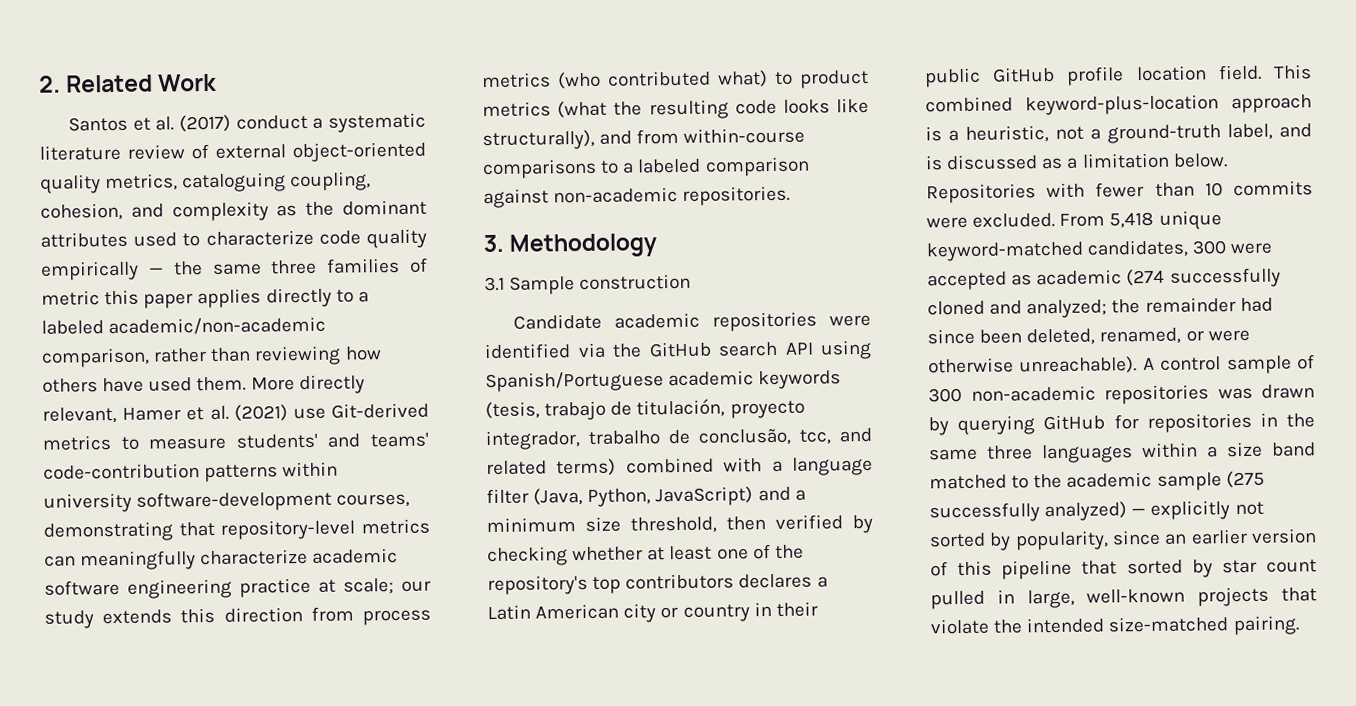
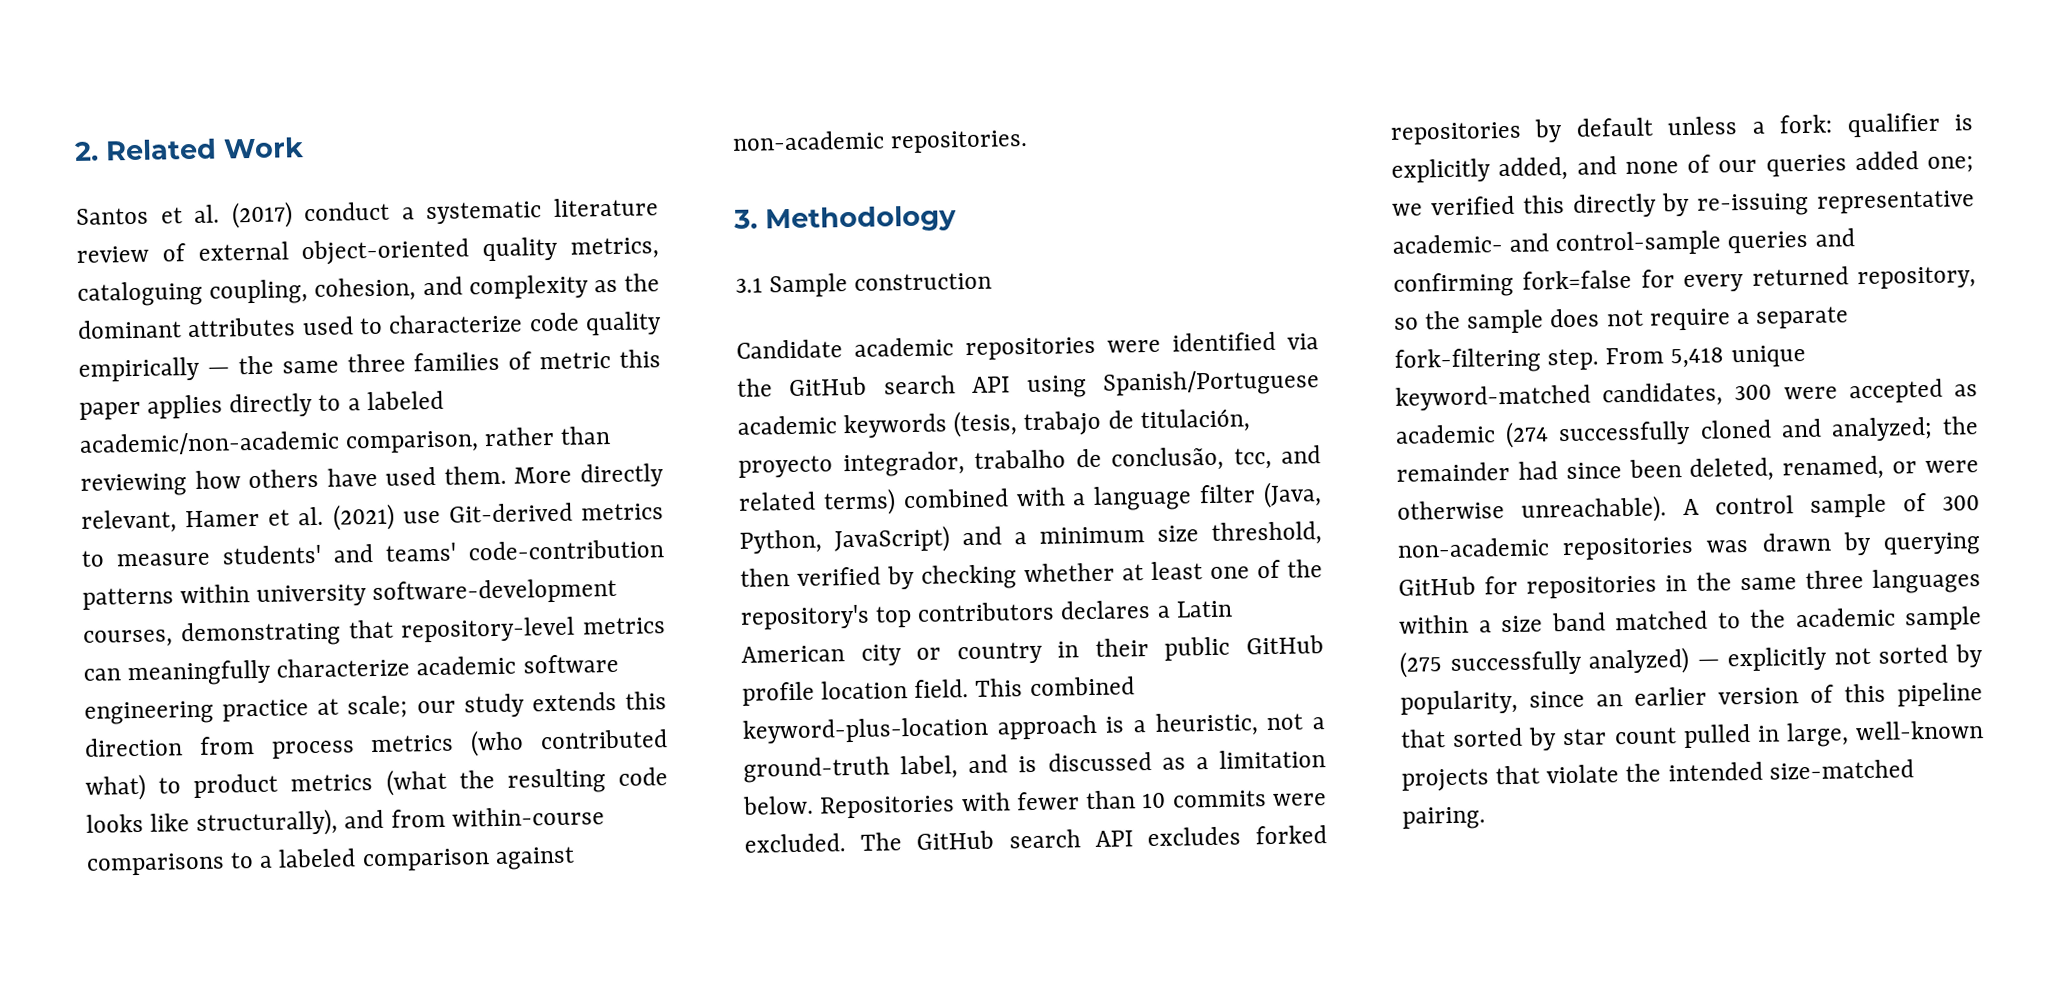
(1056, 220) none -> [860,825,1327,851] [1390,112,1973,145] [1391,151,1974,183] [1392,190,1975,218] [1392,228,1855,257] [1393,266,1976,298] [1394,306,1850,334] [1394,347,1600,374] The GitHub search API excludes forked repositories by default unless a fork: qualifier is explicitly added, and none of our queries added one; we verified this directly by re-issuing representative academic- and control-sample queries and confirming fork=false for every returned repository, so the sample does not require a separate fork-filtering step.

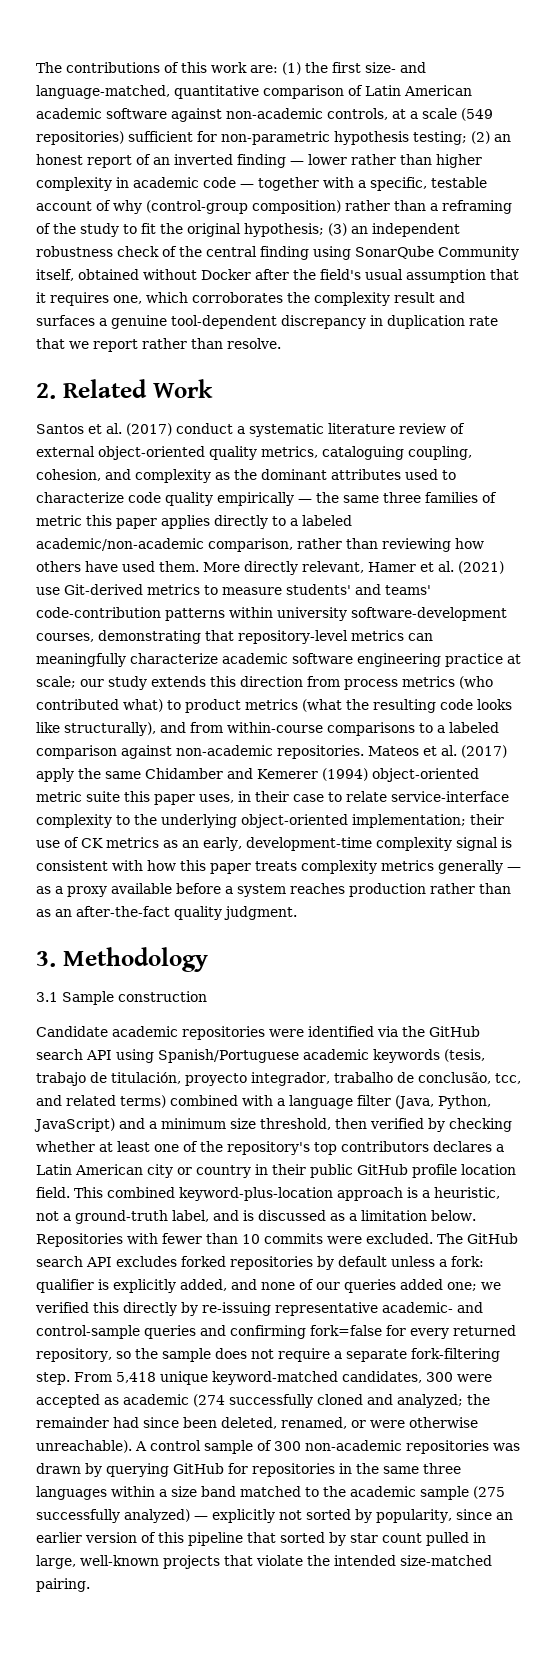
(74, 151) none -> [36,62,426,75] [36,85,472,99] [36,108,493,122] [36,131,511,145] [36,154,482,168] [36,177,487,191] [36,200,512,214] [36,223,460,237] [36,246,519,260] [36,269,519,283] [36,292,465,306] [36,315,498,329] [36,338,281,352] The contributions of this work are: (1) the first size- and language-matched, quantitative comparison of Latin American academic software against non-academic controls, at a scale (549 repositories) sufficient for non-parametric hypothesis testing; (2) an honest report of an inverted finding — lower rather than higher complexity in academic code — together with a specific, testable account of why (control-group composition) rather than a reframing of the study to fit the original hypothesis; (3) an independent robustness check of the central finding using SonarQube Community itself, obtained without Docker after the field's usual assumption that it requires one, which corroborates the complexity result and surfaces a genuine tool-dependent discrepancy in duplication rate that we report rather than resolve. //
(1029, 141) none -> [368,745,507,758] [36,768,479,782] [36,791,509,805] [36,814,504,828] [36,837,512,851] [36,860,521,874] [36,883,511,897] [36,906,297,920] Mateos et al. (2017) apply the same Chidamber and Kemerer (1994) object-oriented metric suite this paper uses, in their case to relate service-interface complexity to the underlying object-oriented implementation; their use of CK metrics as an early, development-time complexity signal is consistent with how this paper treats complexity metrics generally — as a proxy available before a system reaches production rather than as an after-the-fact quality judgment.

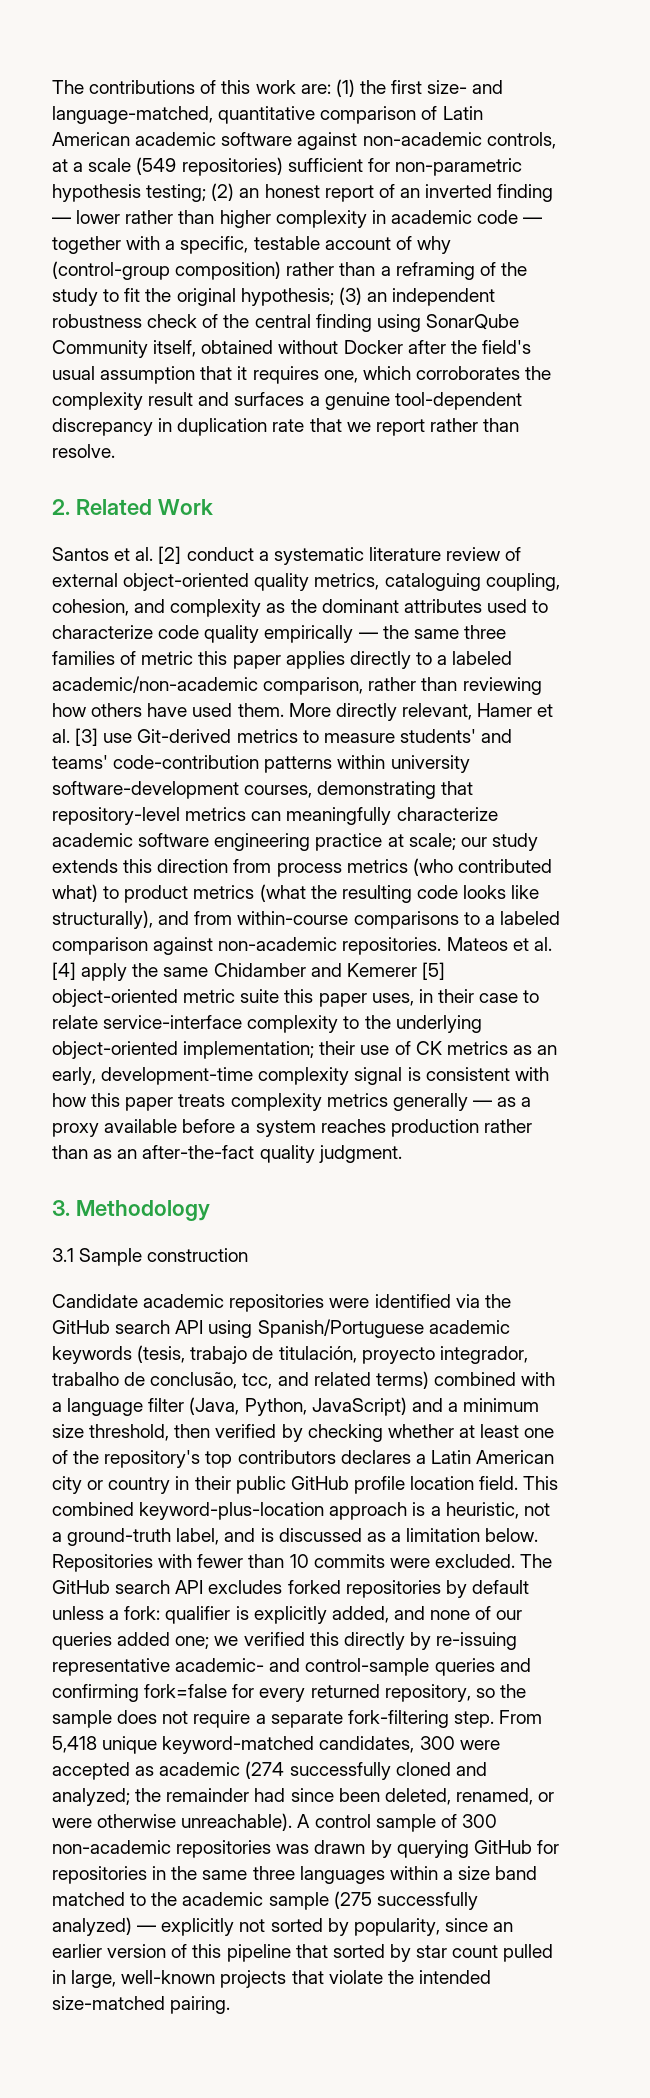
[126,423,172,436] (2017) -> [158,546,182,564] [2]
[458,561,504,574] (2021) -> [75,728,99,746] [3]
[461,745,507,758] (2017) -> [52,962,76,980] [4]
[322,768,368,781] (1994) -> [421,962,445,980] [5]

